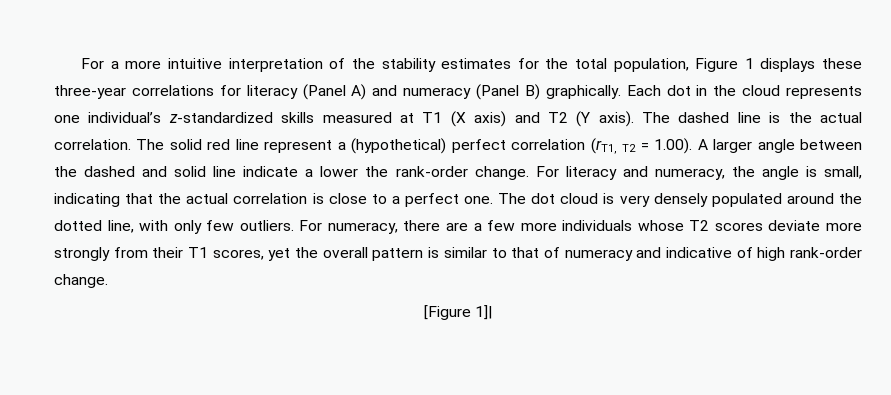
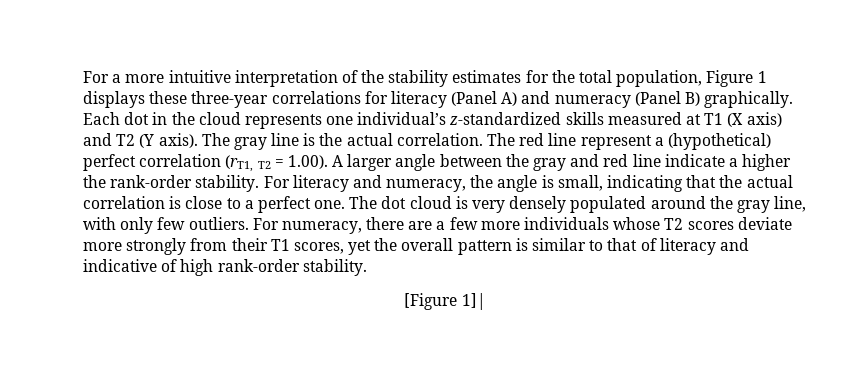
[678,112,730,123] dashed -> [233,137,267,150] gray
[169,139,202,150] solid -> (516, 139) none
[84,166,207,177] dashed and solid -> [533,154,629,171] gray and red
[320,166,359,177] lower -> [742,154,792,171] higher
[474,166,529,180] change. -> [195,175,260,192] stability.
[54,220,102,231] dotted -> [736,200,770,213] gray
[564,249,633,261] numeracy -> [659,238,716,255] literacy
[54,274,108,288] change. -> [302,259,367,276] stability.

